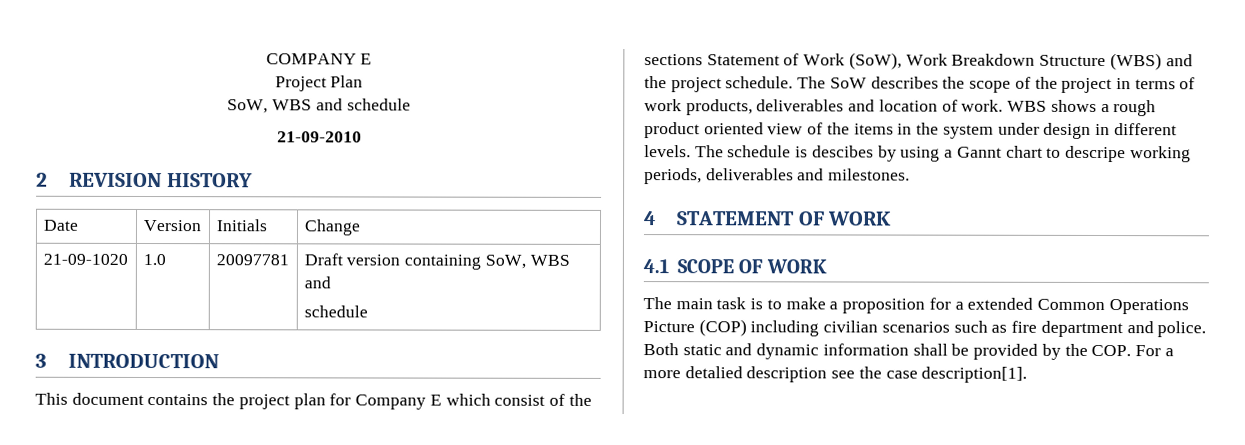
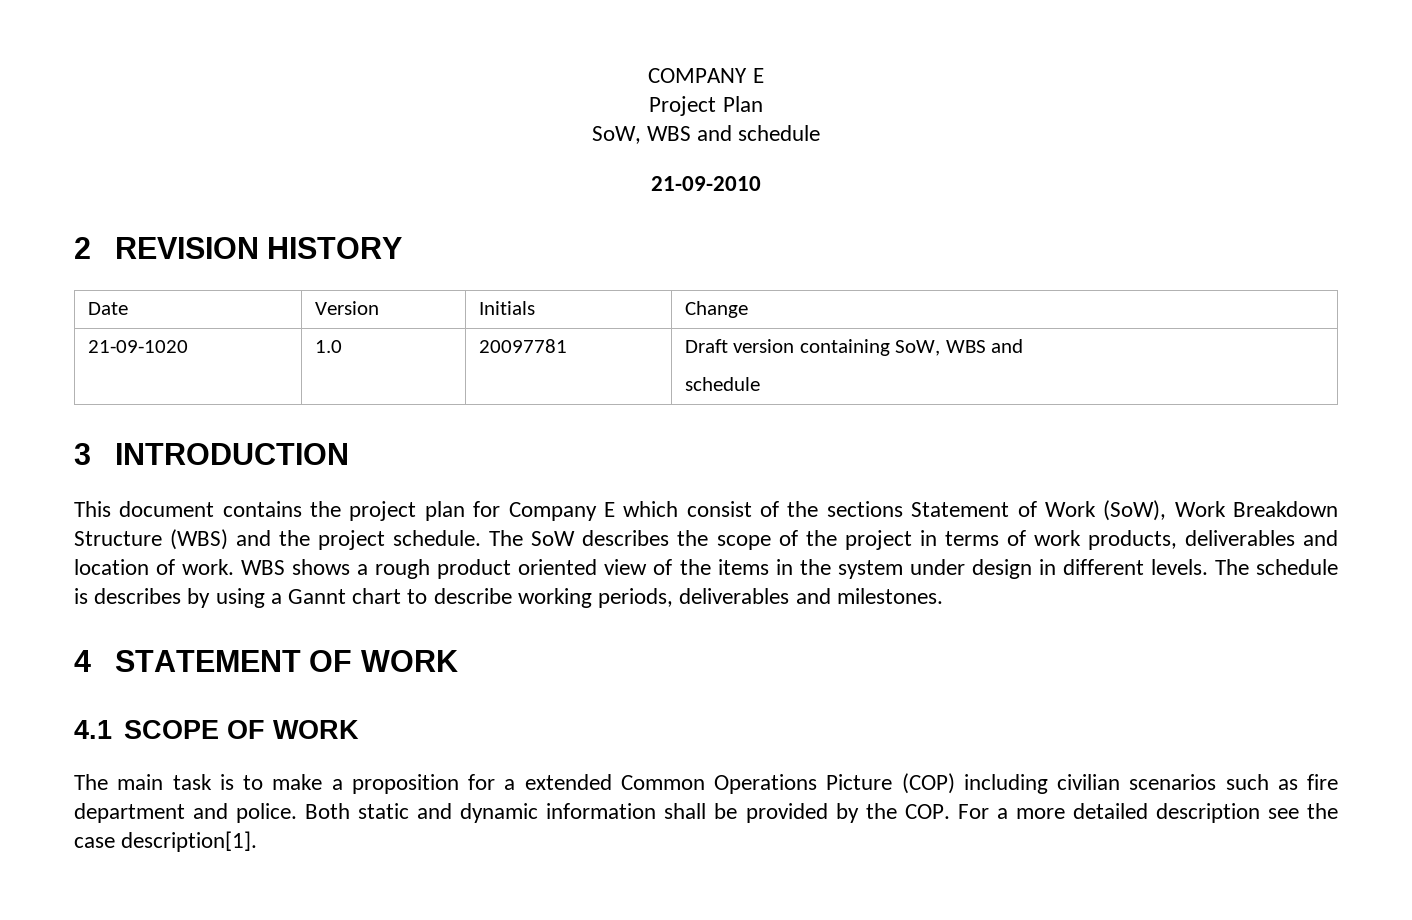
[811,145,874,158] descibes -> [94,588,182,604] describes
[1064,145,1126,163] descripe -> [433,588,512,604] describe
[684,366,743,379] detalied -> [1072,803,1148,819] detailed

